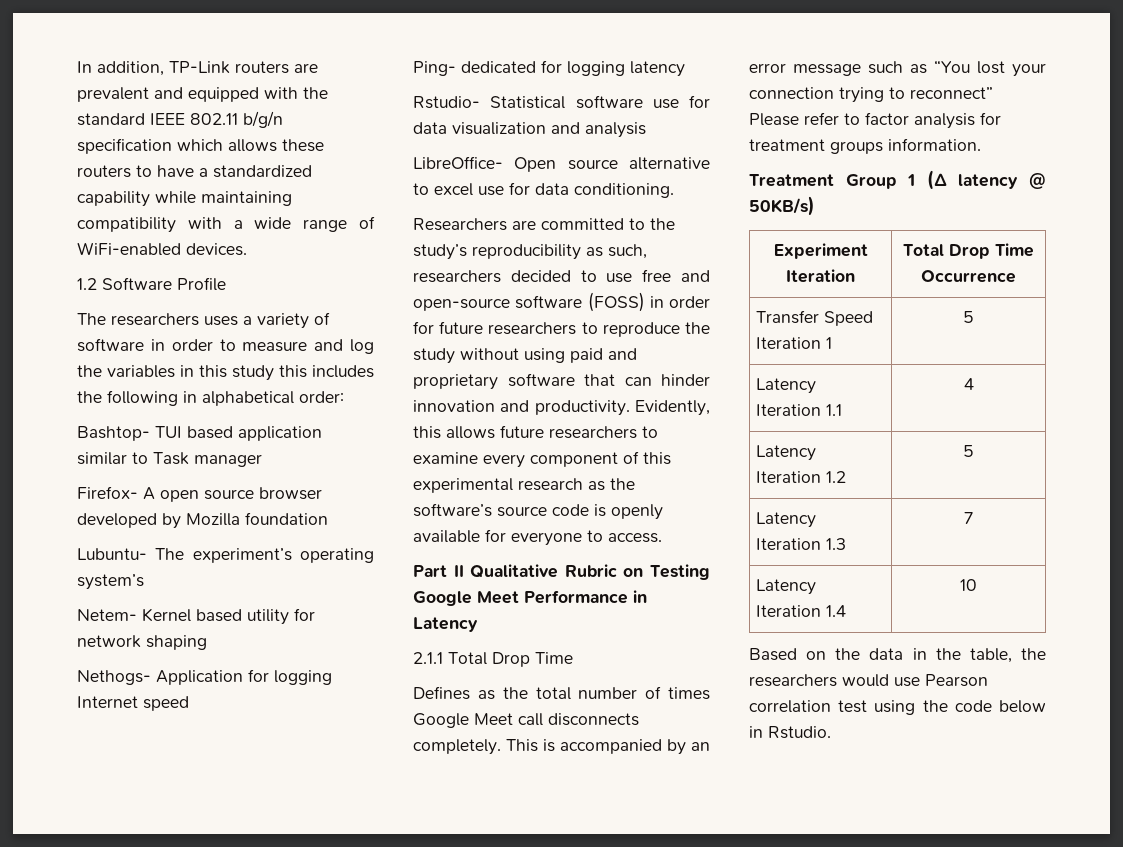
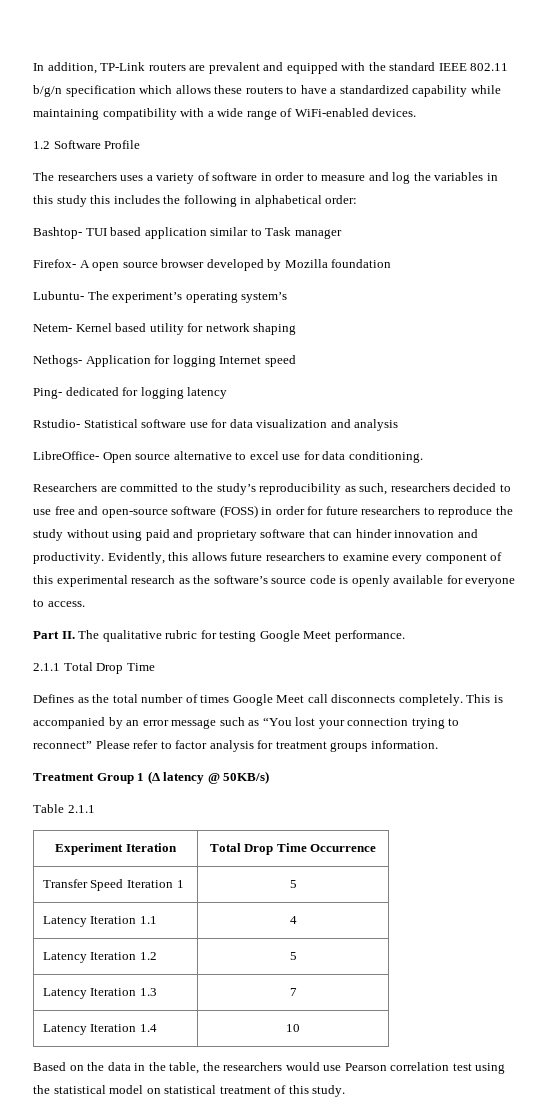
[453,564,710,580] [413,590,647,606] [413,617,478,632] II Qualitative Rubric on Testing Google Meet Performance in Latency -> [61,630,405,642] II. The qualitative rubric for testing Google Meet performance.
(815, 206) none -> [33,804,95,813] // Table 2.1.1
[954,700,1046,713] [749,726,831,739] code below in Rstudio. -> [53,1085,346,1097] statistical model on statistical treatment of this study.

